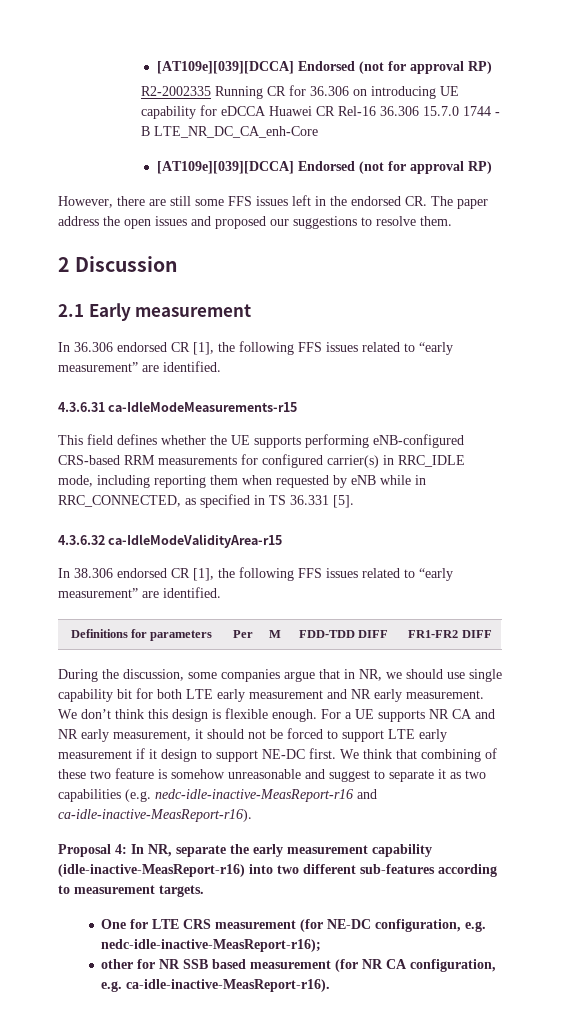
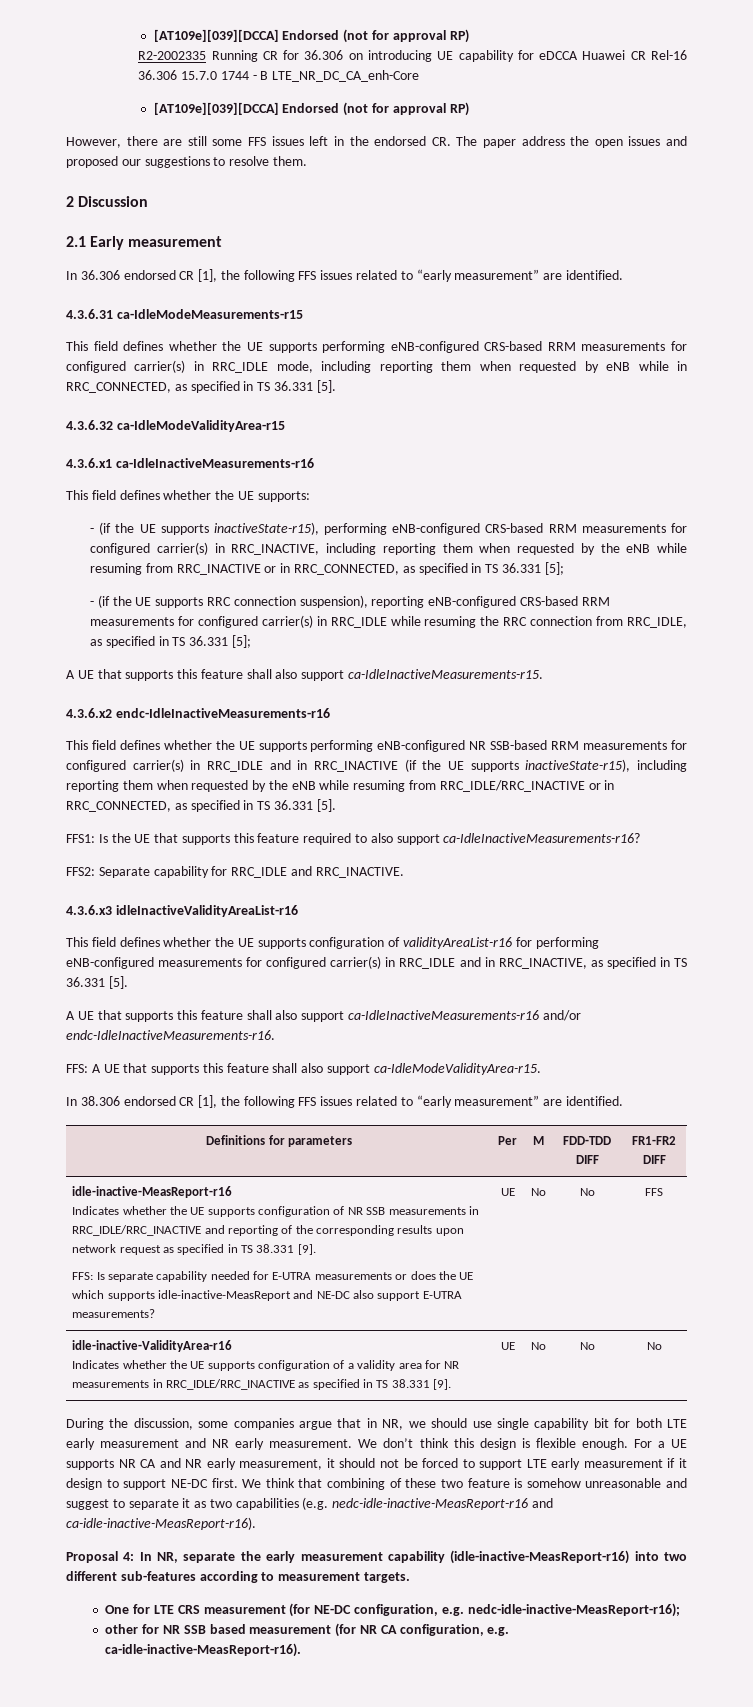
(283, 541) none -> [66,458,314,468] [66,490,310,502] [90,522,688,535] [90,542,688,555] [90,562,564,575] [90,595,610,608] [90,615,687,628] [90,635,251,648] [66,669,544,681] [66,708,330,718] [66,740,687,752] [66,759,688,772] [66,780,615,792] [66,799,336,812] [66,833,641,845] [66,866,404,878] [66,905,298,917] [66,937,599,949] [66,956,688,969] [66,976,128,989] [66,1010,581,1022] [66,1030,275,1040] [66,1063,541,1075] // 4.3.6.x1 ca-IdleInactiveMeasurements-r16 // This field defines whether the UE supports: // - (if the UE supports inactiveState-r15), performing eNB-configured CRS-based RRM measurements for configured carrier(s) in RRC_INACTIVE, including reporting them when requested by the eNB while resuming from RRC_INACTIVE or in RRC_CONNECTED, as specified in TS 36.331 [5]; // - (if the UE supports RRC connection suspension), reporting eNB-configured CRS-based RRM measurements for configured carrier(s) in RRC_IDLE while resuming the RRC connection from RRC_IDLE, as specified in TS 36.331 [5]; // A UE that supports this feature shall also support ca-IdleInactiveMeasurements-r15. // 4.3.6.x2 endc-IdleInactiveMeasurements-r16 // This field defines whether the UE supports performing eNB-configured NR SSB-based RRM measurements for configured carrier(s) in RRC_IDLE and in RRC_INACTIVE (if the UE supports inactiveState-r15), including reporting them when requested by the eNB while resuming from RRC_IDLE/RRC_INACTIVE or in RRC_CONNECTED, as specified in TS 36.331 [5]. // FFS1: Is the UE that supports this feature required to also support ca-IdleInactiveMeasurements-r16? // FFS2: Separate capability for RRC_IDLE and RRC_INACTIVE. // 4.3.6.x3 idleInactiveValidityAreaList-r16 // This field defines whether the UE supports configuration of validityAreaList-r16 for performing eNB-configured measurements for configured carrier(s) in RRC_IDLE and in RRC_INACTIVE, as specified in TS 36.331 [5]. // A UE that supports this feature shall also support ca-IdleInactiveMeasurements-r16 and/or endc-IdleInactiveMeasurements-r16. // FFS: A UE that supports this feature shall also support ca-IdleModeValidityArea-r15.
(492, 634) none -> [72,1186,233,1198] [72,1206,479,1217] [72,1225,464,1236] [72,1244,316,1255] [72,1271,474,1282] [72,1290,462,1301] [72,1309,156,1318] [500,1188,515,1196] [530,1188,546,1196] [579,1188,595,1196] [645,1188,663,1196] [72,1340,233,1352] [72,1360,460,1371] [72,1379,452,1390] [500,1342,515,1350] [530,1342,546,1350] [579,1342,595,1350] [646,1342,662,1350] // idle-inactive-MeasReport-r16 // Indicates whether the UE supports configuration of NR SSB measurements in RRC_IDLE/RRC_INACTIVE and reporting of the corresponding results upon network request as specified in TS 38.331 [9]. // FFS: Is separate capability needed for E-UTRA measurements or does the UE which supports idle-inactive-MeasReport and NE-DC also support E-UTRA measurements? | UE | No | No | FFS // idle-inactive-ValidityArea-r16 // Indicates whether the UE supports configuration of a validity area for NR measurements in RRC_IDLE/RRC_INACTIVE as specified in TS 38.331 [9]. | UE | No | No | No

